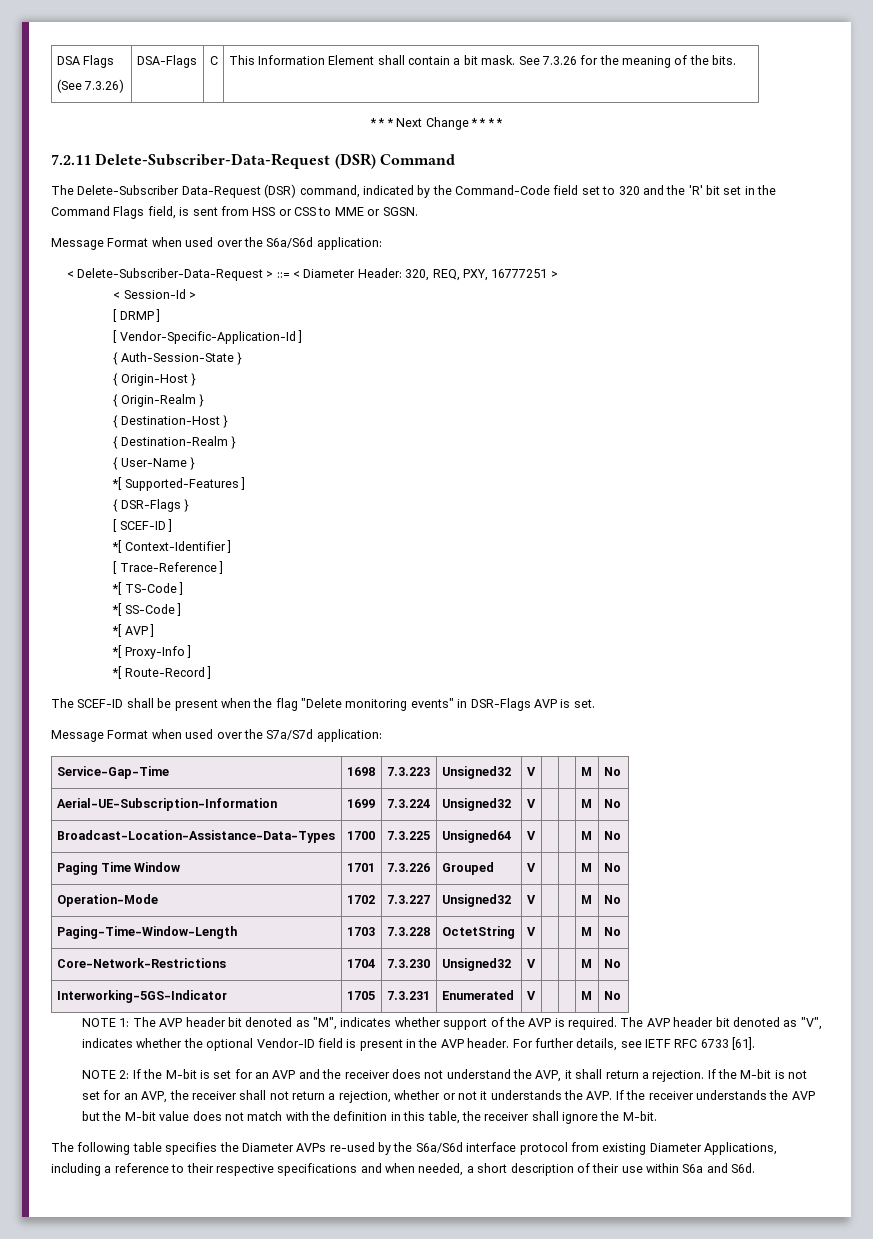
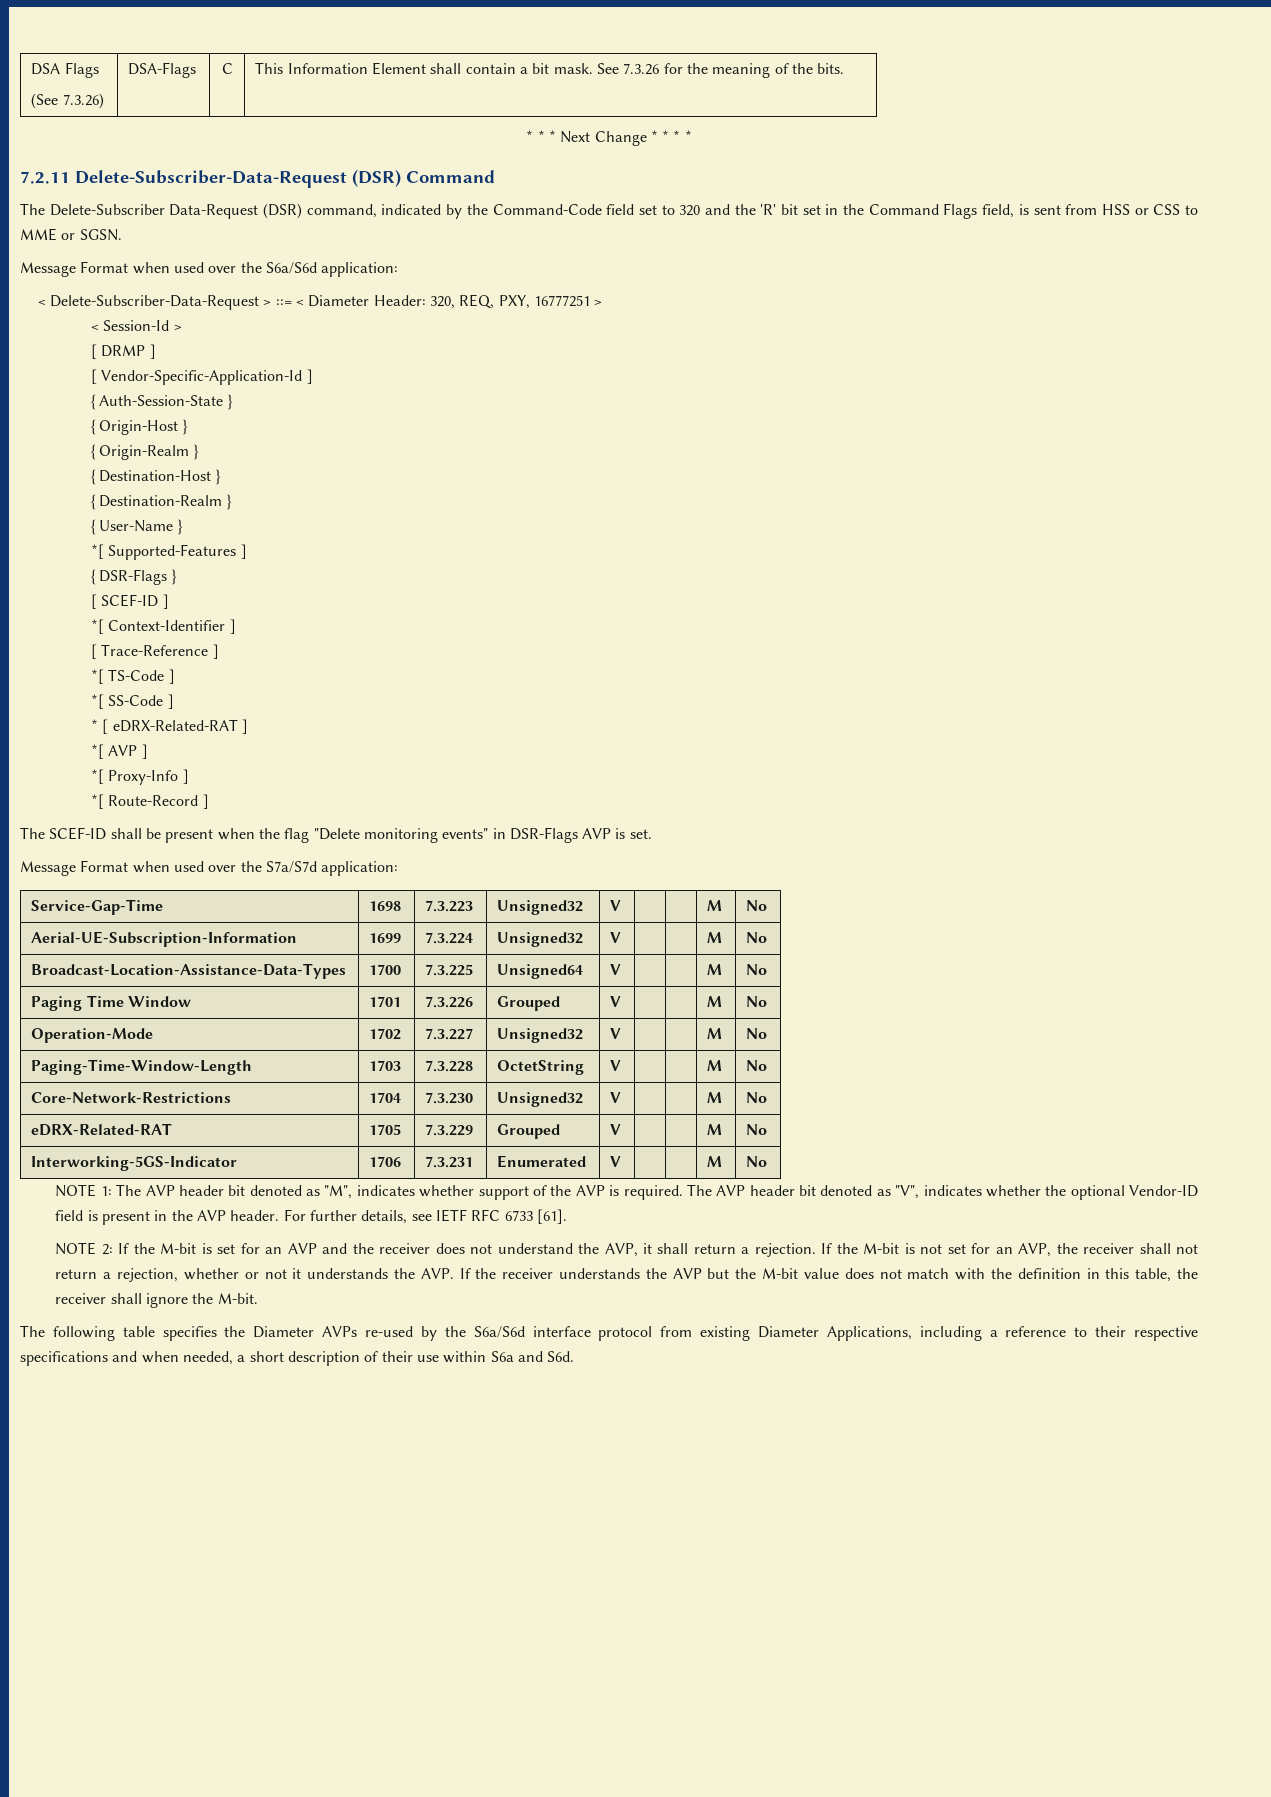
(181, 609) none -> [90,719,248,734] // * [ eDRX-Related-RAT ]
(621, 963) none -> [31,1123,173,1136] [369,1124,402,1135] [425,1124,474,1136] [497,1124,561,1139] [610,1124,622,1135] [707,1124,723,1135] [746,1124,768,1135] // eDRX-Related-RAT | 1705 | 7.3.229 | Grouped | V | | | M | No
[346,991,375,1000] 1705 -> [369,1156,402,1167] 1706

